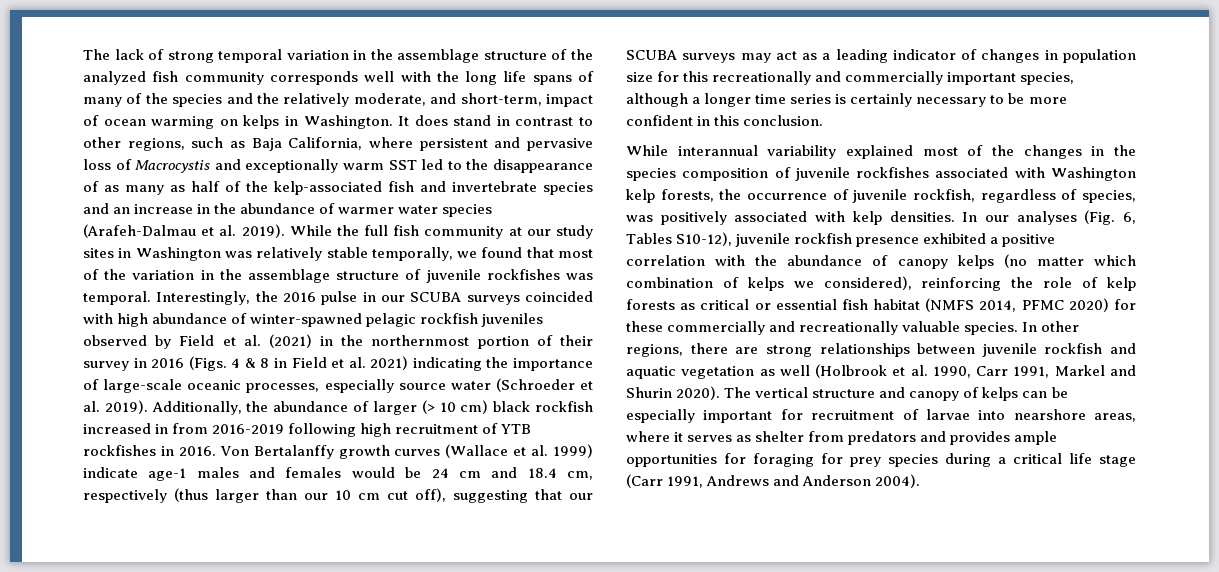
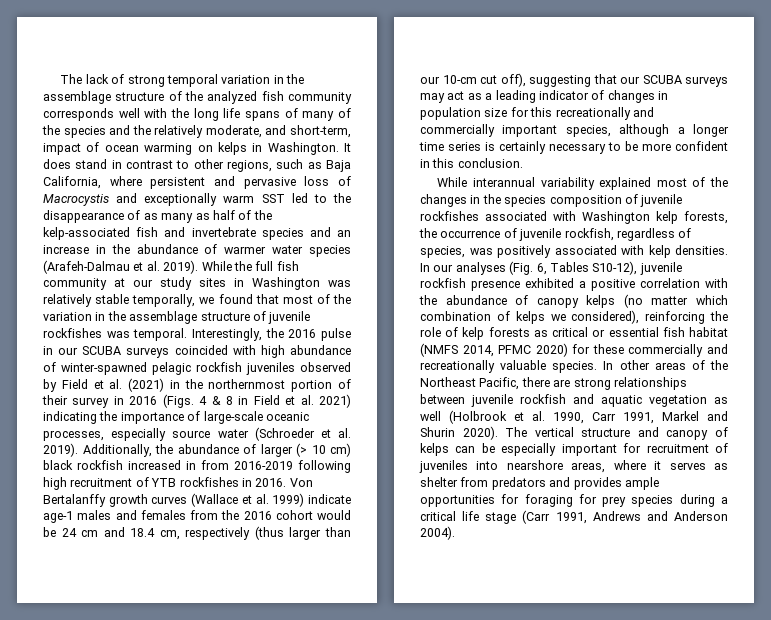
(342, 472) none -> [190,510,313,520] from the 2016 cohort
[335,490,380,500] 10 cm -> [442,75,477,84] 10-cm
[626,344,683,357] regions, -> [654,360,728,370] [420,377,520,390] areas of the Northeast Pacific,
[925,409,970,420] larvae -> [419,460,468,473] juveniles

